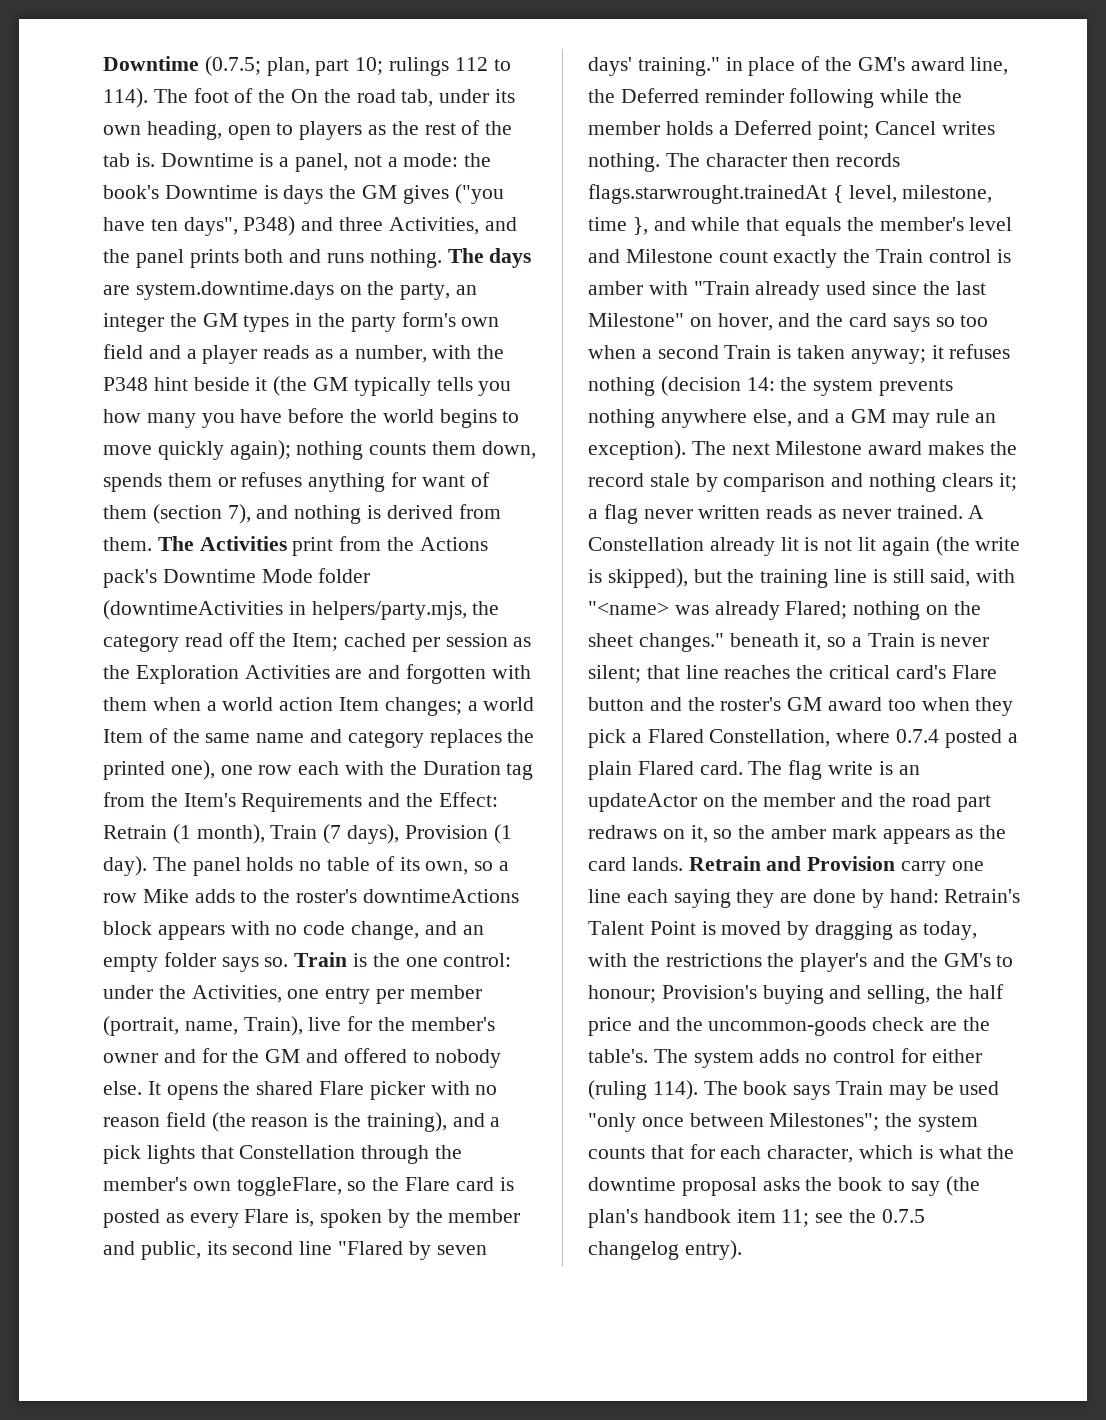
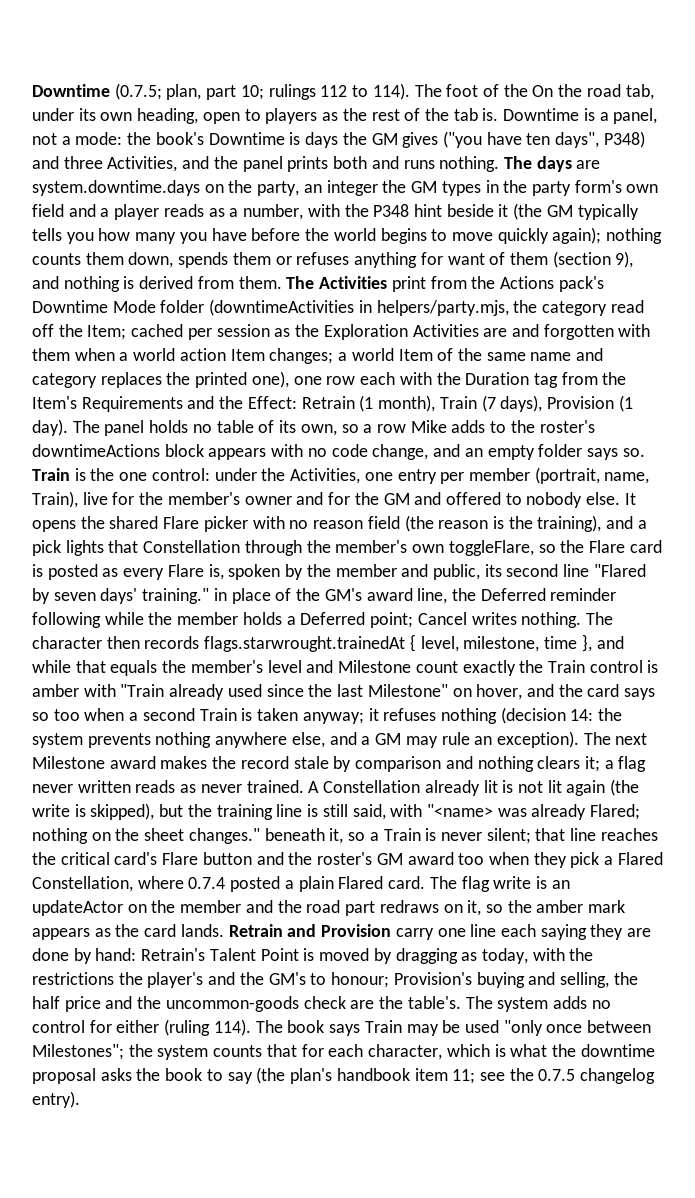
[227,504,251,524] 7), -> [615,251,634,268] 9),

